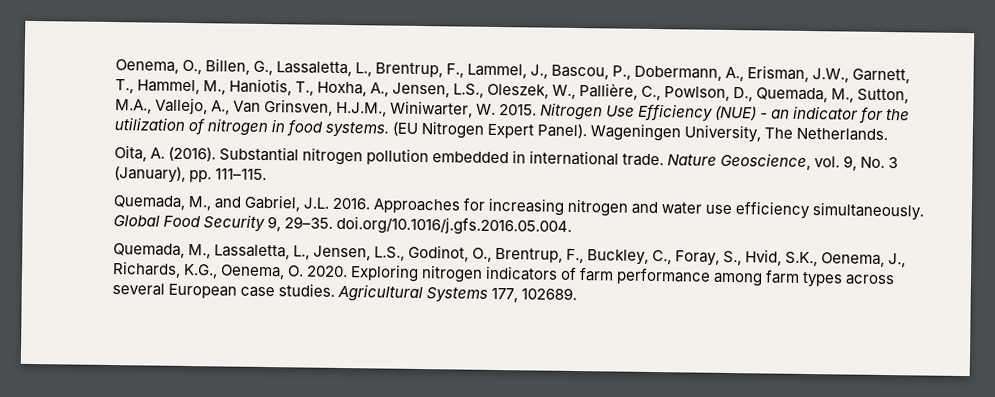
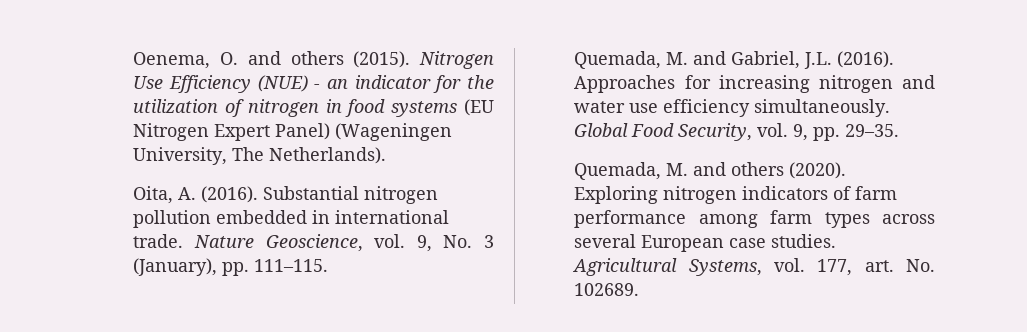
[114,58,911,84] [114,78,910,104] [114,97,537,118] Oenema, O., Billen, G., Lassaletta, L., Brentrup, F., Lammel, J., Bascou, P., Dobermann, A., Erisman, J.W., Garnett, T., Hammel, M., Haniotis, T., Hoxha, A., Jensen, L.S., Oleszek, W., Pallière, C., Powlson, D., Quemada, M., Sutton, M.A., Vallejo, A., Van Grinsven, H.J.M., Winiwarter, W. 2015. -> [133,51,411,69] Oenema, O. and others (2015).
[324,121,389,138] systems. -> [391,101,458,117] systems
[537,123,682,142] Panel). Wageningen -> [275,123,453,141] Panel) (Wageningen
[796,127,889,142] Netherlands. -> [269,147,387,164] Netherlands).
[187,196,212,211] M., -> [666,52,689,65] M.
[331,197,370,210] 2016. -> [837,51,895,68] (2016).
[202,214,281,232] Security 9, -> [678,123,841,141] Security, vol. 9, pp.
[335,215,572,236] [112,243,907,268] [111,261,348,280] doi.org/10.1016/j.gfs.2016.05.004. // Quemada, M., Lassaletta, L., Jensen, L.S., Godinot, O., Brentrup, F., Buckley, C., Foray, S., Hvid, S.K., Oenema, J., Richards, K.G., Oenema, O. 2020. -> [574,162,847,180] // Quemada, M. and others (2020).
[425,287,518,303] Systems 177, -> [688,258,935,276] Systems, vol. 177, art. No.

